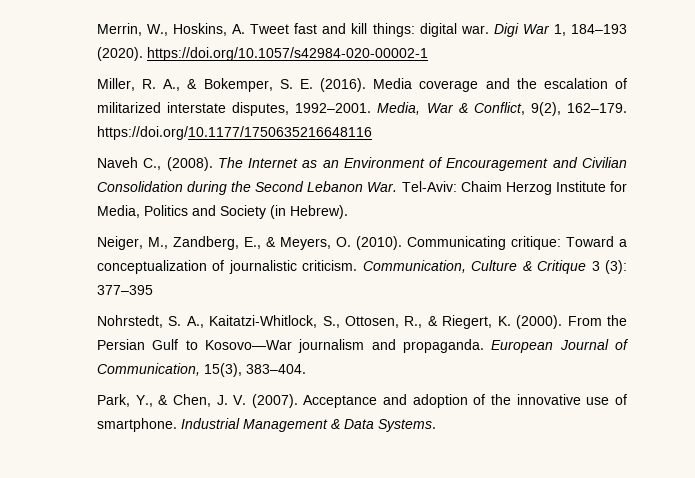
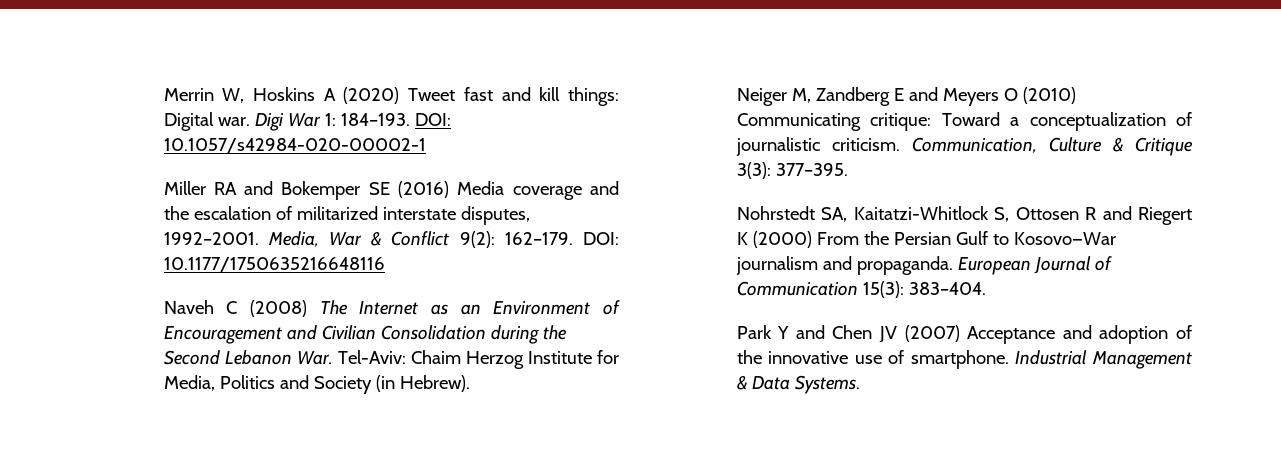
[96,23,246,36] Merrin, W., Hoskins, A. -> [163,87,400,104] Merrin W, Hoskins A (2020)
[419,23,457,37] digital -> [163,112,214,131] Digital
[553,24,628,36] [96,47,428,61] [96,78,367,92] 1, 184–193 (2020). https://doi.org/10.1057/s42984-020-00002-1 // Miller, R. A., & Bokemper, S. E. (2016). -> [324,113,451,126] [163,138,426,153] [163,181,450,200] 1: 184–193. DOI: 10.1057/s42984-020-00002-1 // Miller RA and Bokemper SE (2016)
[473,102,628,116] [96,126,372,140] Conflict, 9(2), 162–179. https://doi.org/10.1177/1750635216648116 -> [391,231,619,248] [163,257,385,272] Conflict 9(2): 162–179. DOI: 10.1177/1750635216648116
[143,157,213,171] C., (2008). -> [226,300,307,317] C (2008)
[96,236,402,250] Neiger, M., Zandberg, E., & Meyers, O. (2010). -> [736,87,1076,106] Neiger M, Zandberg E and Meyers O (2010)
[591,260,627,274] [96,285,153,295] [96,315,563,329] 3 (3): 377–395 // Nohrstedt, S. A., Kaitatzi-Whitlock, S., Ottosen, R., & Riegert, K. (2000). -> [736,162,848,179] [736,206,1192,225] [736,231,812,248] 3(3): 377–395. // Nohrstedt SA, Kaitatzi-Whitlock S, Ottosen R and Riegert K (2000)
[96,363,242,377] Communication, 15(3), -> [736,281,904,298] Communication 15(3):
[96,394,298,408] Park, Y., & Chen, J. V. (2007). -> [736,325,960,343] Park Y and Chen JV (2007)

